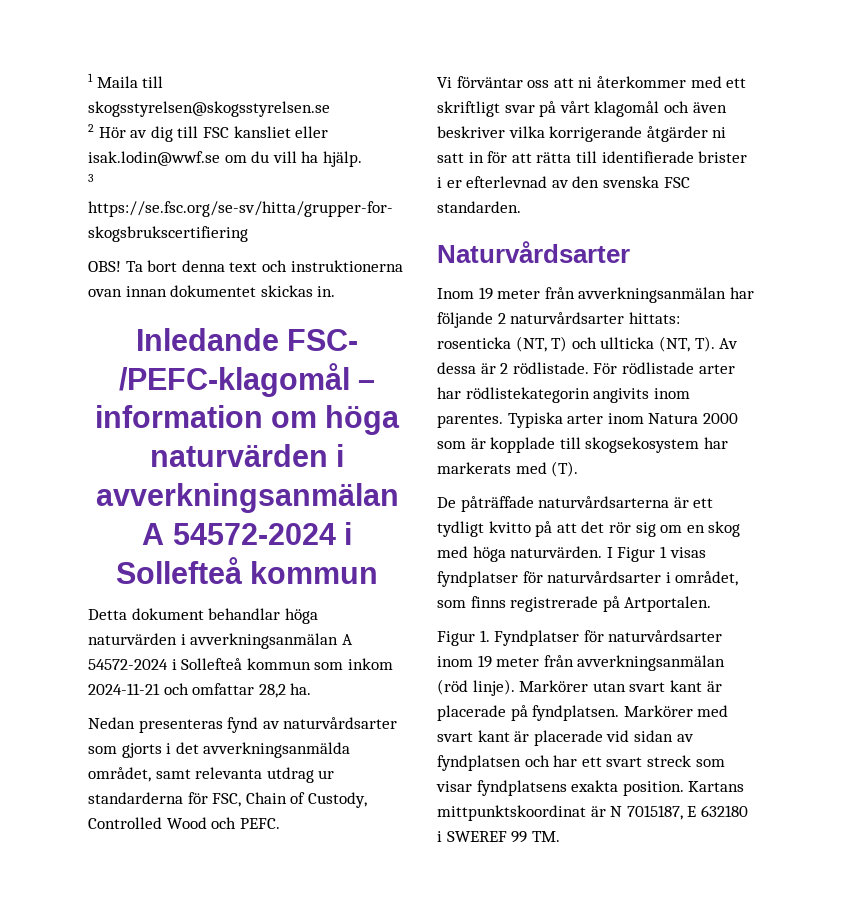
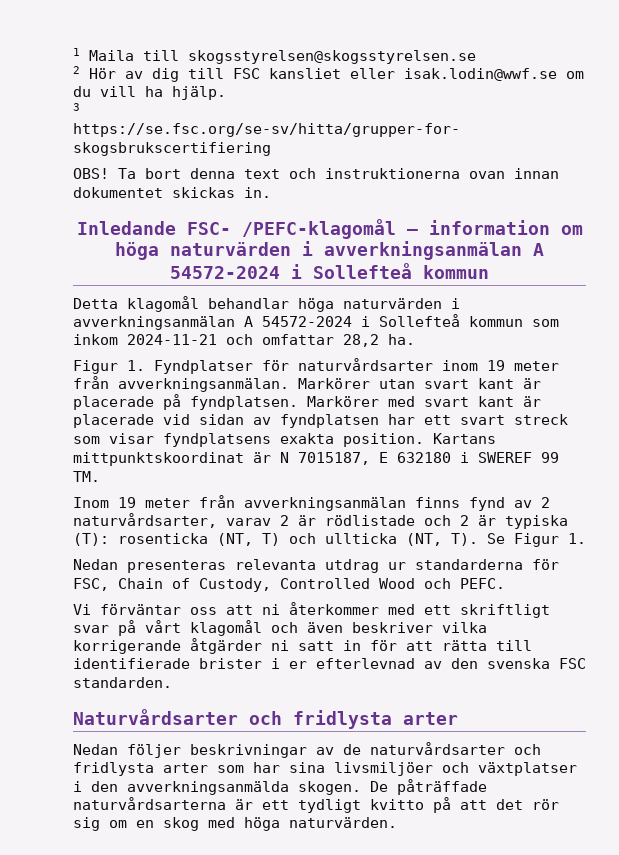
[131,608,204,620] dokument -> [127,296,199,312] klagomål
[88,717,398,733] [88,742,351,758] [88,767,191,782] Nedan presenteras fynd av naturvårdsarter som gjorts i det avverkningsanmälda området, samt -> [73,358,559,374] [73,376,541,392] [73,394,541,410] [73,414,568,428] [73,433,496,447] [73,452,559,466] [73,471,100,482] [73,495,550,511] [73,513,568,529] [73,533,586,547] [73,559,226,573] Figur 1. Fyndplatser för naturvårdsarter inom 19 meter från avverkningsanmälan. Markörer utan svart kant är placerade på fyndplatsen. Markörer med svart kant är placerade vid sidan av fyndplatsen har ett svart streck som visar fyndplatsens exakta position. Kartans mittpunktskoordinat är N 7015187, E 632180 i SWEREF 99 TM. // Inom 19 meter från avverkningsanmälan finns fynd av 2 naturvårdsarter, varav 2 är rödlistade och 2 är typiska (T): rosenticka (NT, T) och ullticka (NT, T). Se Figur 1. // Nedan presenteras
[437,287,754,303] [437,312,680,328] [437,336,739,352] [437,362,735,374] [437,387,690,403] [437,412,738,428] [437,437,728,453] [437,461,579,477] // Inom 19 meter från avverkningsanmälan har följande 2 naturvårdsarter hittats: rosenticka (NT, T) och ullticka (NT, T). Av dessa är 2 rödlistade. För rödlistade arter har rödlistekategorin angivits inom parentes. Typiska arter inom Natura 2000 som är kopplade till skogsekosystem har markerats med (T). // -> [249,710,458,729] [73,742,541,758] [73,762,577,776] [73,781,361,795] och fridlysta arter // Nedan följer beskrivningar av de naturvårdsarter och fridlysta arter som har sina livsmiljöer och växtplatser i den avverkningsanmälda skogen.
[606,546,706,562] [437,571,739,587] [437,596,712,612] [437,630,723,646] [437,655,726,671] [437,679,722,696] [437,705,729,721] [437,730,694,746] [437,755,725,771] [436,780,745,796] [437,805,748,821] [437,831,560,843] I Figur 1 visas fyndplatser för naturvårdsarter i området, som finns registrerade på Artportalen. // Figur 1. Fyndplatser för naturvårdsarter inom 19 meter från avverkningsanmälan (röd linje). Markörer utan svart kant är placerade på fyndplatsen. Markörer med svart kant är placerade vid sidan av fyndplatsen och har ett svart streck som visar fyndplatsens exakta position. Kartans mittpunktskoordinat är N 7015187, E 632180 i SWEREF 99 TM. -> (397, 822) none

